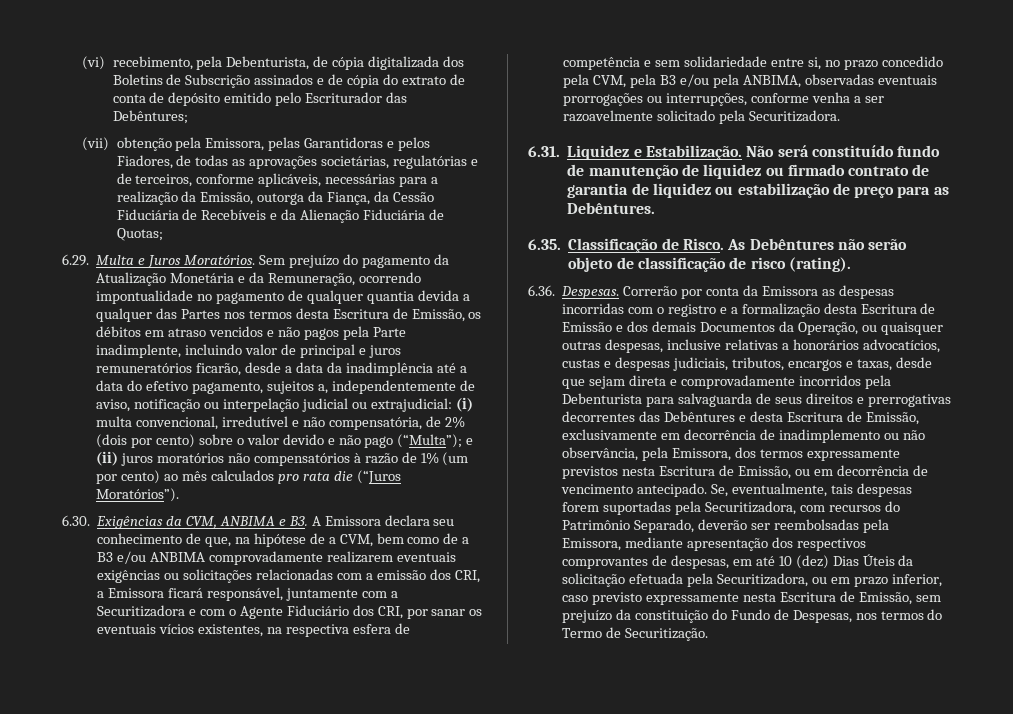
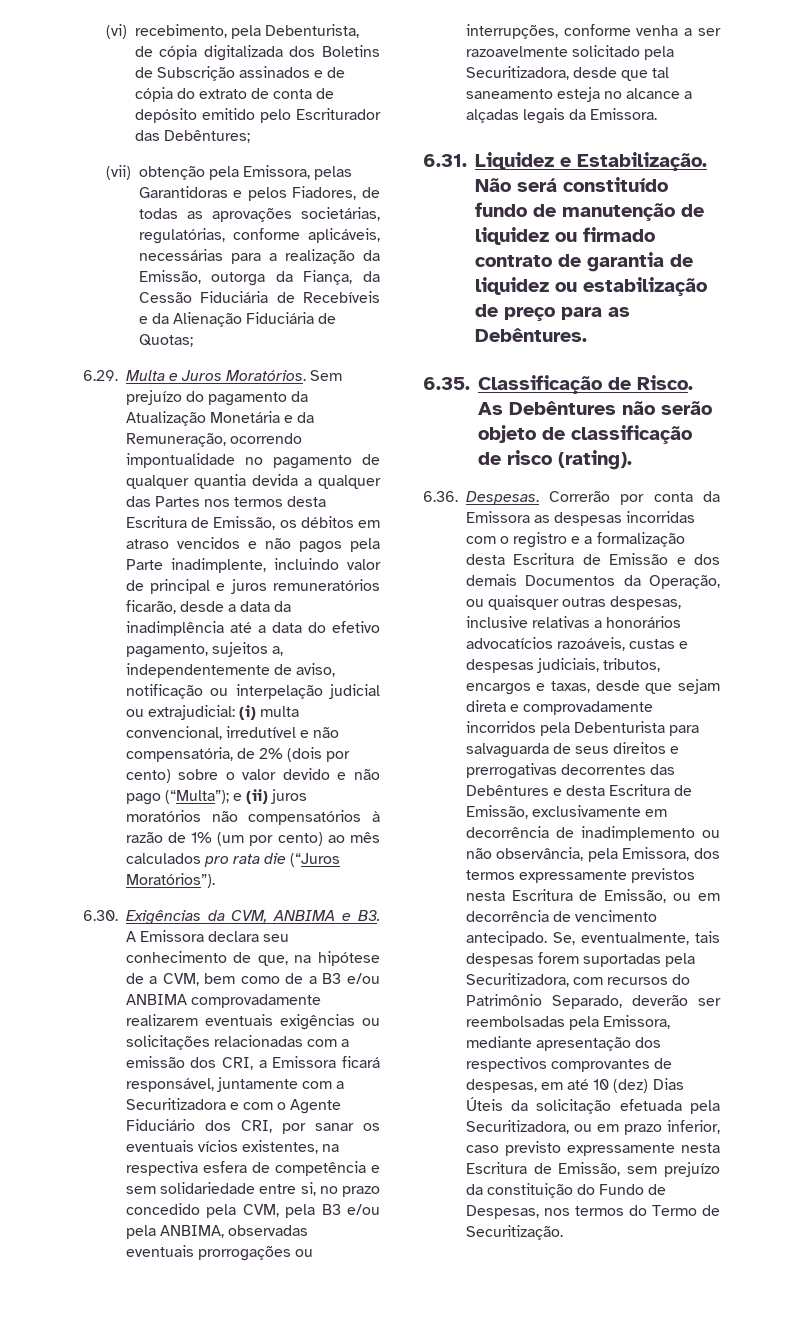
[393,155,478,169] [116,173,193,187] regulatórias e de terceiros, -> [138,228,225,244] regulatórias,
[748,110,840,122] Securitizadora. -> [465,66,670,81] [465,87,693,102] [465,108,658,124] Securitizadora, desde que tal saneamento esteja no alcance a alçadas legais da Emissora.
[862,339,940,353] advocatícios, -> [465,637,625,651] advocatícios razoáveis,

